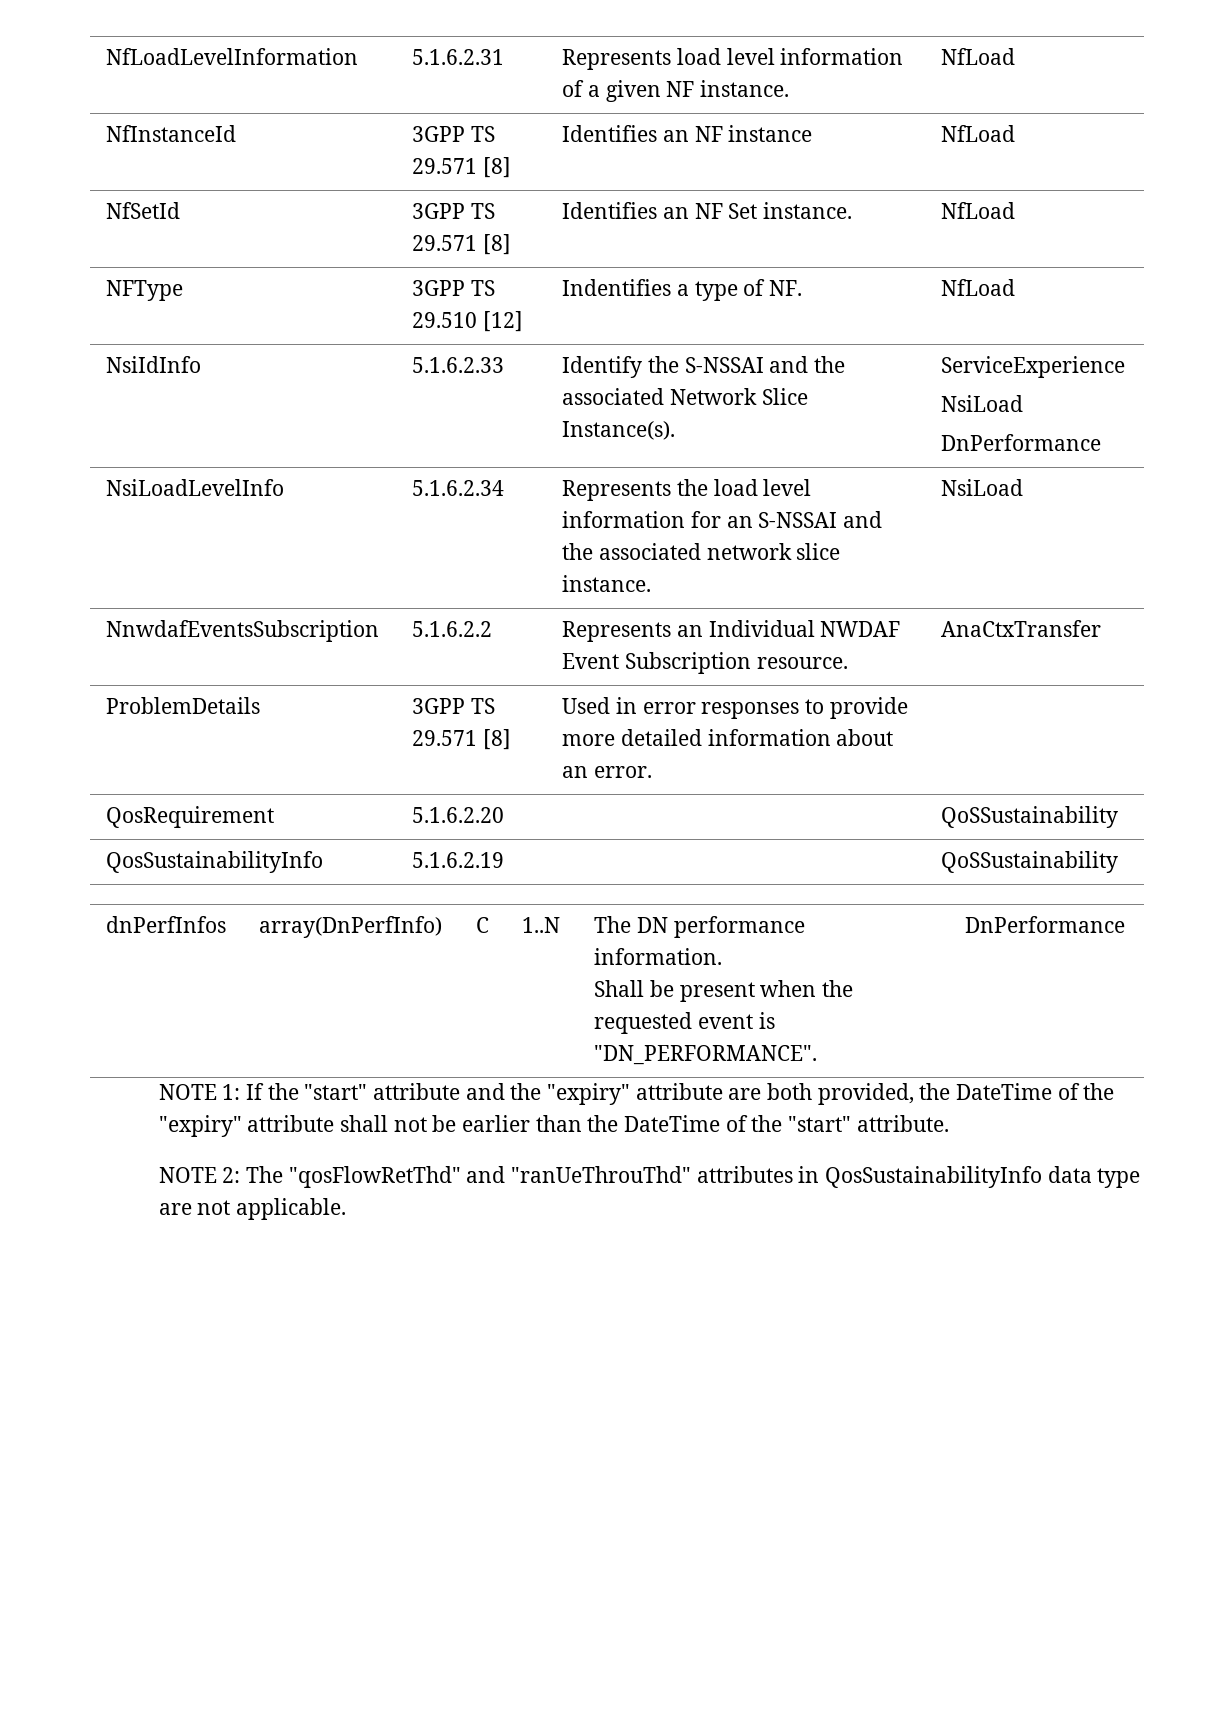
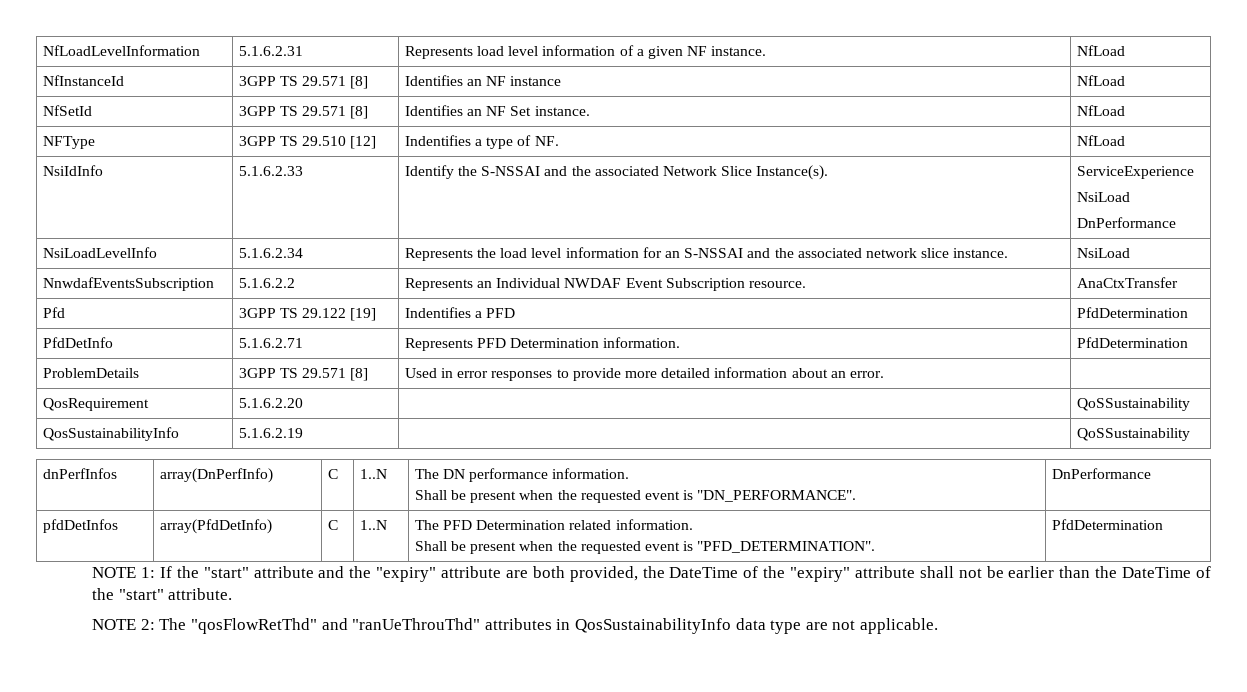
(1102, 628) none -> [42,307,65,318] [238,308,377,321] [404,307,516,318] [1076,307,1188,318] [42,337,113,348] [238,338,303,348] [404,337,681,351] [1076,337,1188,348] // Pfd | 3GPP TS 29.122 [19] | Indentifies a PFD | PfdDetermination // PfdDetInfo | 5.1.6.2.71 | Represents PFD Determination information. | PfdDetermination
(1126, 924) none -> [42,519,118,533] [159,519,272,534] [327,520,338,530] [359,520,387,530] [414,519,693,530] [414,541,876,554] [1051,519,1163,530] // pfdDetInfos | array(PfdDetInfo) | C | 1..N | The PFD Determination related information. // Shall be present when the requested event is "PFD_DETERMINATION". | PfdDetermination

